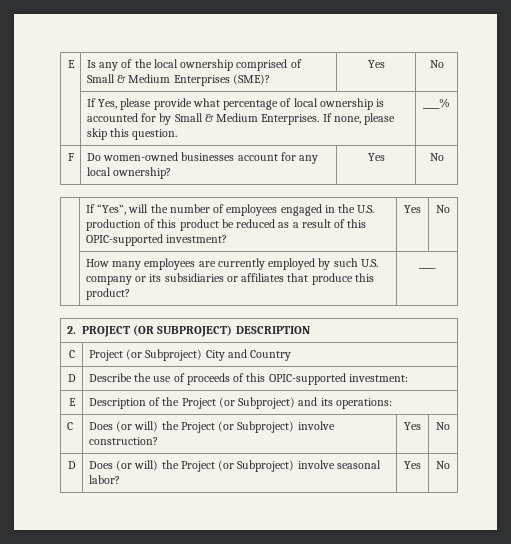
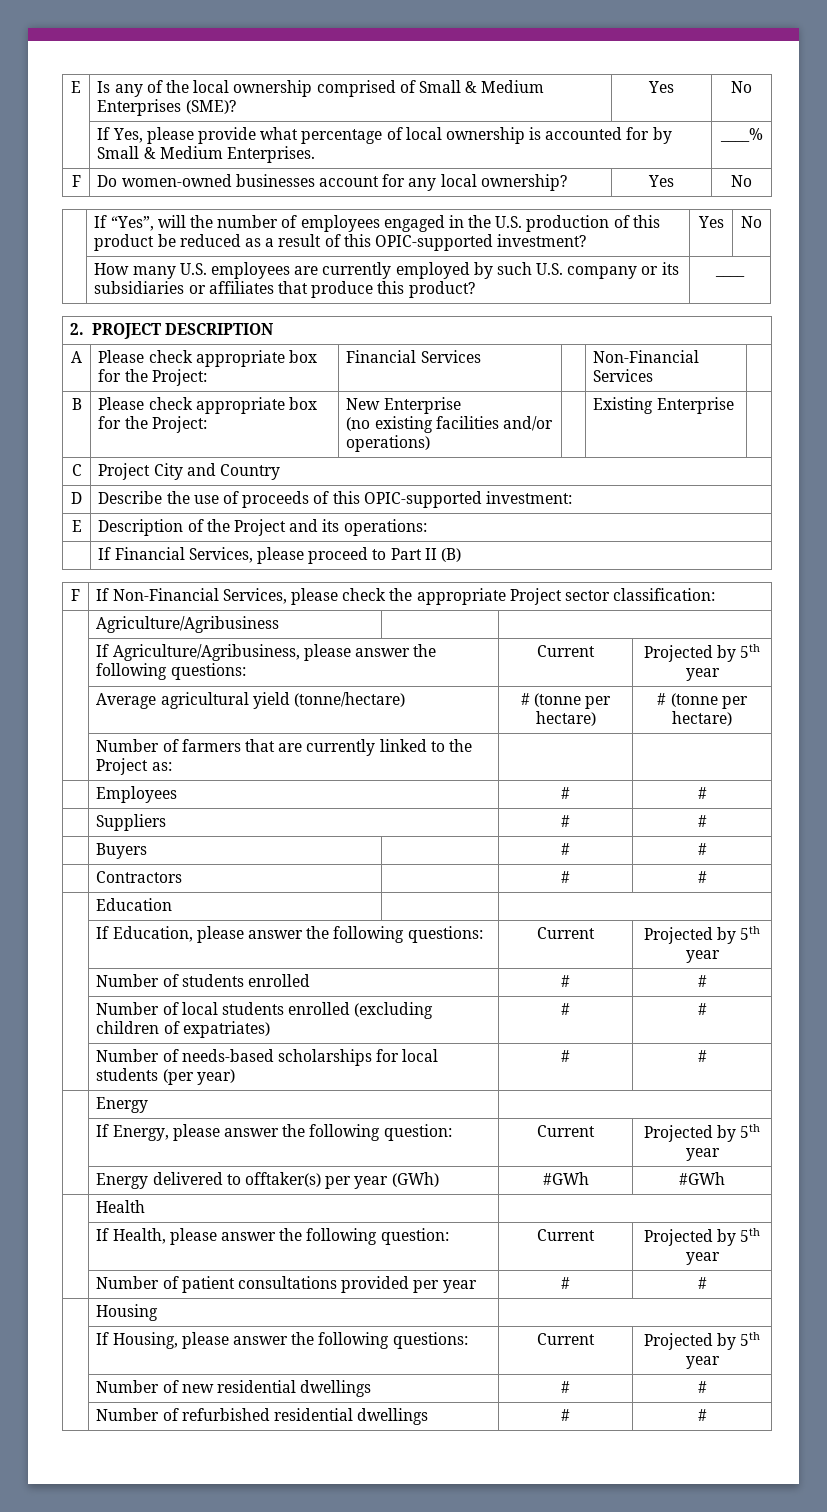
[322,113,396,125] [86,128,178,140] If none, please skip this question. -> (315, 154) none
(142, 265) none -> [179,263,207,275] U.S.
[133,325,233,337] (OR SUBPROJECT) -> (162, 331) none
(310, 330) none -> [71,351,82,363] [98,350,317,367] [98,369,207,386] [346,350,481,363] [593,350,700,363] [593,369,654,382] [71,398,82,410] [98,397,317,414] [98,416,207,433] [346,397,461,414] [346,416,553,433] [346,435,431,452] [593,397,734,414] // A | Please check appropriate box for the Project: | Financial Services | | Non-Financial Services | // B | Please check appropriate box for the Project: | New Enterprise // (no existing facilities and/or operations) | | Existing Enterprise |
[126,349,203,361] (or Subproject) -> (151, 471) none
[218,397,296,409] (or Subproject) -> (286, 527) none
[66,422,73,430] [88,421,335,433] [88,437,158,445] [404,422,421,430] [436,422,450,430] [67,461,76,469] [88,460,381,472] [88,475,120,484] [404,461,421,469] [436,461,450,469] C | Does (or will) the Project (or Subproject) involve construction? | Yes | No // D | Does (or will) the Project (or Subproject) involve seasonal labor? | Yes | No -> [98,547,461,564] [71,589,80,601] [96,588,716,605] [96,616,280,633] [96,644,437,661] [96,663,246,680] [537,645,595,657] [643,644,761,662] [685,668,720,681] [96,692,405,709] [520,693,612,709] [535,711,596,726] [657,693,748,709] [672,711,732,726] [96,739,472,756] [96,758,172,775] [96,786,178,803] [561,787,570,799] [697,787,707,799] [96,814,167,831] [561,815,570,827] [697,815,707,827] [96,843,148,859] [561,843,570,855] [697,843,707,855] [96,871,183,883] [561,871,570,883] [697,871,707,883] [96,898,173,911] [96,926,483,943] [537,927,595,939] [643,926,761,944] [685,950,720,963] [96,974,310,987] [561,975,570,987] [697,975,707,987] [96,1002,434,1019] [96,1021,270,1038] [561,1003,570,1015] [697,1003,707,1015] [96,1049,439,1066] [96,1068,235,1085] [561,1050,570,1062] [697,1050,707,1062] [96,1097,149,1113] [96,1124,452,1141] [537,1125,595,1137] [643,1124,761,1142] [685,1148,720,1161] [96,1172,439,1189] [542,1172,589,1185] [679,1172,725,1185] [96,1200,146,1213] [96,1228,449,1245] [537,1229,595,1241] [643,1228,761,1246] [685,1252,720,1265] [96,1276,477,1293] [561,1277,570,1289] [697,1277,707,1289] [96,1304,159,1321] [96,1332,468,1349] [537,1333,595,1345] [643,1332,761,1350] [685,1356,720,1369] [96,1380,372,1397] [561,1381,570,1393] [697,1381,707,1393] [96,1408,429,1425] [561,1409,570,1421] [697,1409,707,1421] | If Financial Services, please proceed to Part II (B) // F | If Non-Financial Services, please check the appropriate Project sector classification: // | Agriculture/Agribusiness | | // | If Agriculture/Agribusiness, please answer the following questions: | Current | Projected by 5th year // | Average agricultural yield (tonne/hectare) | # (tonne per hectare) | # (tonne per hectare) // | Number of farmers that are currently linked to the Project as: | | // | Employees | # | # // | Suppliers | # | # // | Buyers | | # | # // | Contractors | | # | # // | Education | | // | If Education, please answer the following questions: | Current | Projected by 5th year // | Number of students enrolled | # | # // | Number of local students enrolled (excluding children of expatriates) | # | # // | Number of needs-based scholarships for local students (per year) | # | # // | Energy | // | If Energy, please answer the following question: | Current | Projected by 5th year // | Energy delivered to offtaker(s) per year (GWh) | #GWh | #GWh // | Health | // | If Health, please answer the following question: | Current | Projected by 5th year // | Number of patient consultations provided per year | # | # // | Housing | // | If Housing, please answer the following questions: | Current | Projected by 5th year // | Number of new residential dwellings | # | # // | Number of refurbished residential dwellings | # | #

